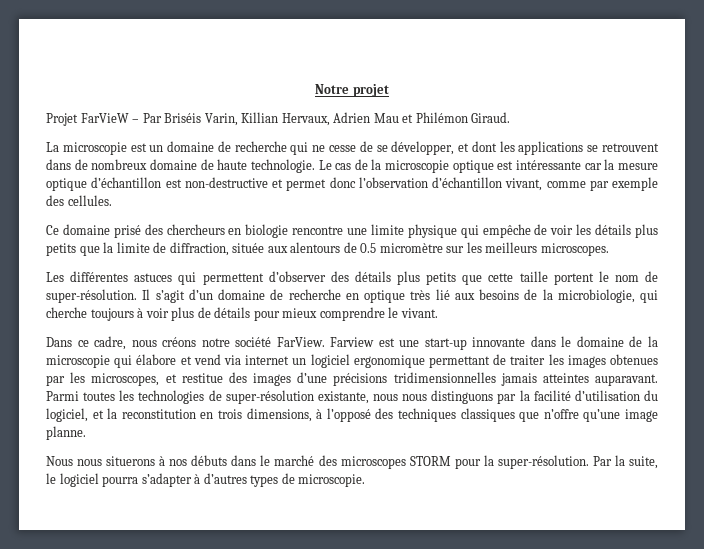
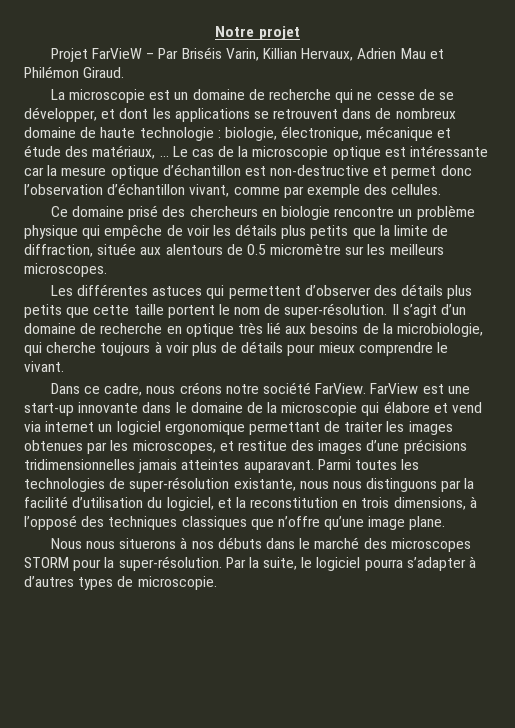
[250,159,315,173] technologie. -> [139,126,452,141] [24,145,169,159] technologie : biologie, électronique, mécanique et étude des matériaux, ...
[347,224,404,235] une limite -> [398,205,475,220] un problème
[330,337,375,347] Farview -> [370,383,419,394] FarView
[46,426,86,440] planne. -> [409,516,446,530] plane.

